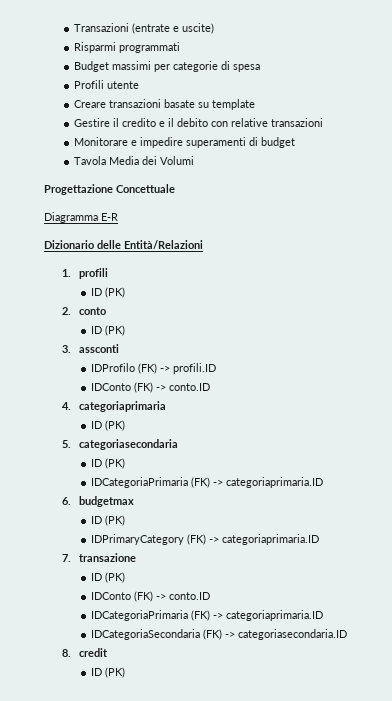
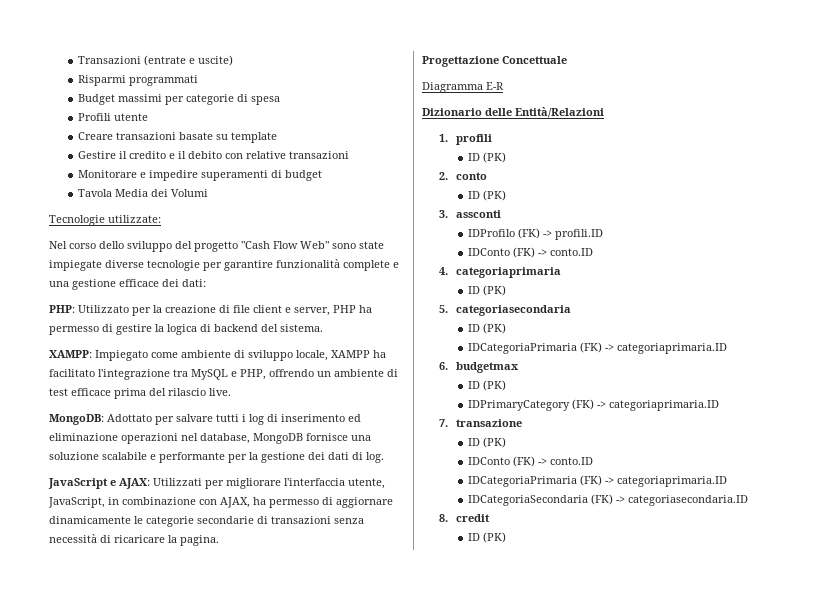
(194, 160) none -> [49,215,161,226] [49,241,384,252] [49,259,399,271] [49,279,206,290] [49,305,372,316] [49,324,323,335] [49,350,386,361] [49,369,398,380] [49,388,231,399] [49,414,361,425] [49,433,371,444] [49,452,384,463] [48,478,385,489] [48,497,393,508] [49,516,364,527] [49,534,219,546] // Tecnologie utilizzate: // Nel corso dello sviluppo del progetto "Cash Flow Web" sono state impiegate diverse tecnologie per garantire funzionalità complete e una gestione efficace dei dati: // PHP: Utilizzato per la creazione di file client e server, PHP ha permesso di gestire la logica di backend del sistema. // XAMPP: Impiegato come ambiente di sviluppo locale, XAMPP ha facilitato l'integrazione tra MySQL e PHP, offrendo un ambiente di test efficace prima del rilascio live. // MongoDB: Adottato per salvare tutti i log di inserimento ed eliminazione operazioni nel database, MongoDB fornisce una soluzione scalabile e performante per la gestione dei dati di log. // JavaScript e AJAX: Utilizzati per migliorare l'interfaccia utente, JavaScript, in combinazione con AJAX, ha permesso di aggiornare dinamicamente le categorie secondarie di transazioni senza necessità di ricaricare la pagina.

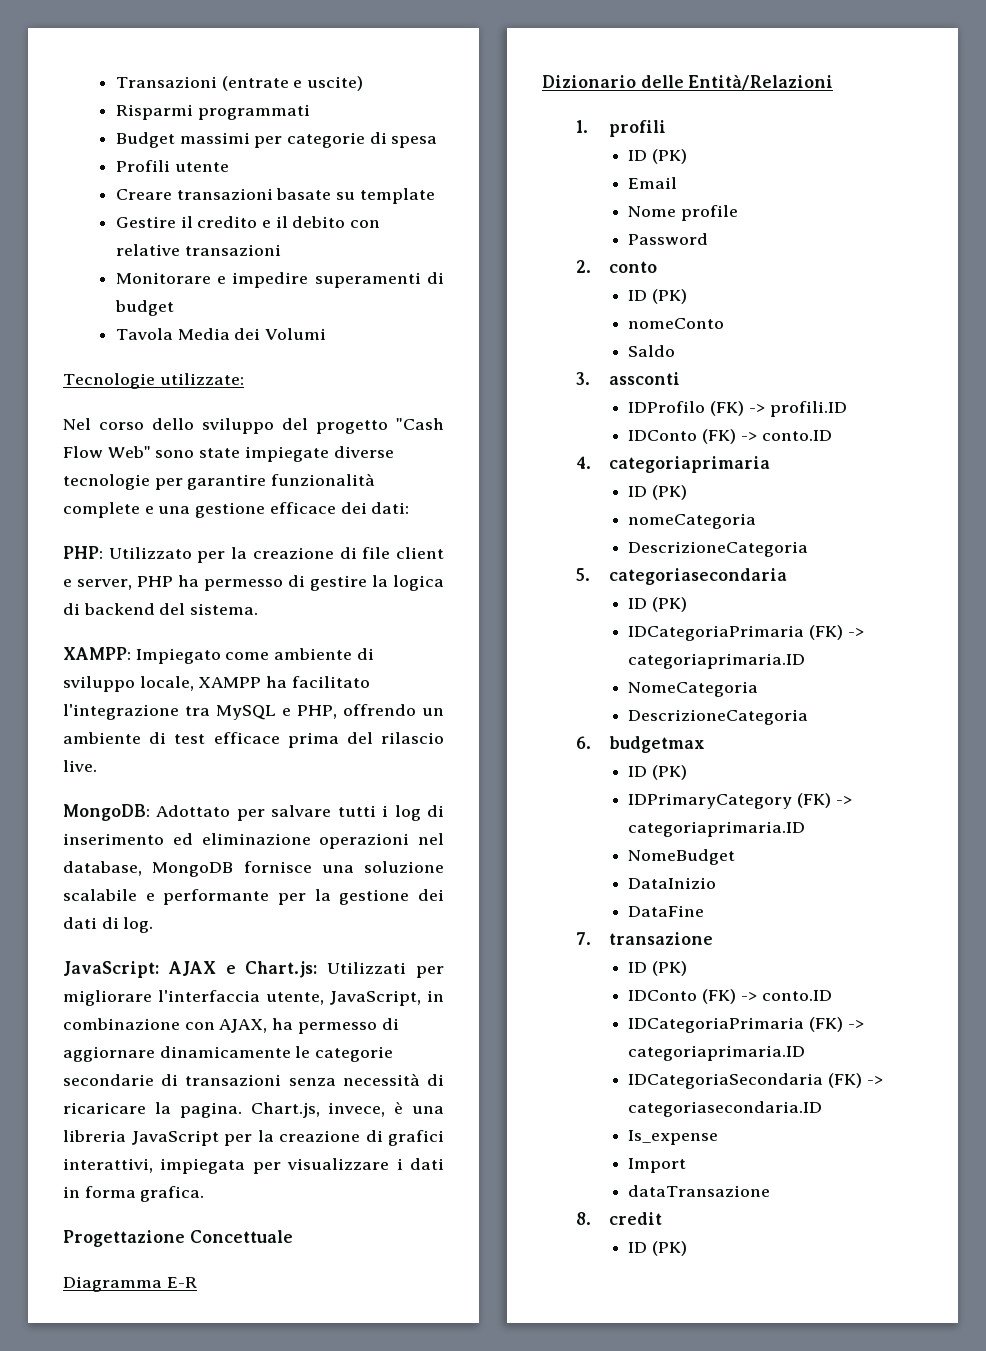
[48,478,150,489] JavaScript e AJAX: -> [63,961,318,978] JavaScript: AJAX e Chart.js:
(219, 540) none -> [250,1102,444,1118] [63,1130,444,1146] [63,1158,444,1174] [63,1186,205,1202] Chart.js, invece, è una libreria JavaScript per la creazione di grafici interattivi, impiegata per visualizzare i dati in forma grafica.
(506, 157) none -> [628,177,678,189] [628,205,739,221] [628,233,709,245] // Email // Nome profile // Password
(506, 195) none -> [628,318,725,329] [628,345,676,357] // nomeConto // Saldo
(506, 290) none -> [628,513,757,529] [628,541,809,557] // nomeCategoria // DescrizioneCategoria
(727, 348) none -> [628,681,759,697] [628,709,809,725] // NomeCategoria // DescrizioneCategoria
(719, 405) none -> [628,849,736,865] [628,877,717,889] [628,905,705,917] // NomeBudget // DataInizio // DataFine
(748, 500) none -> [628,1130,719,1145] [628,1158,687,1173] [628,1185,771,1197] // Is_expense // Import // dataTransazione

